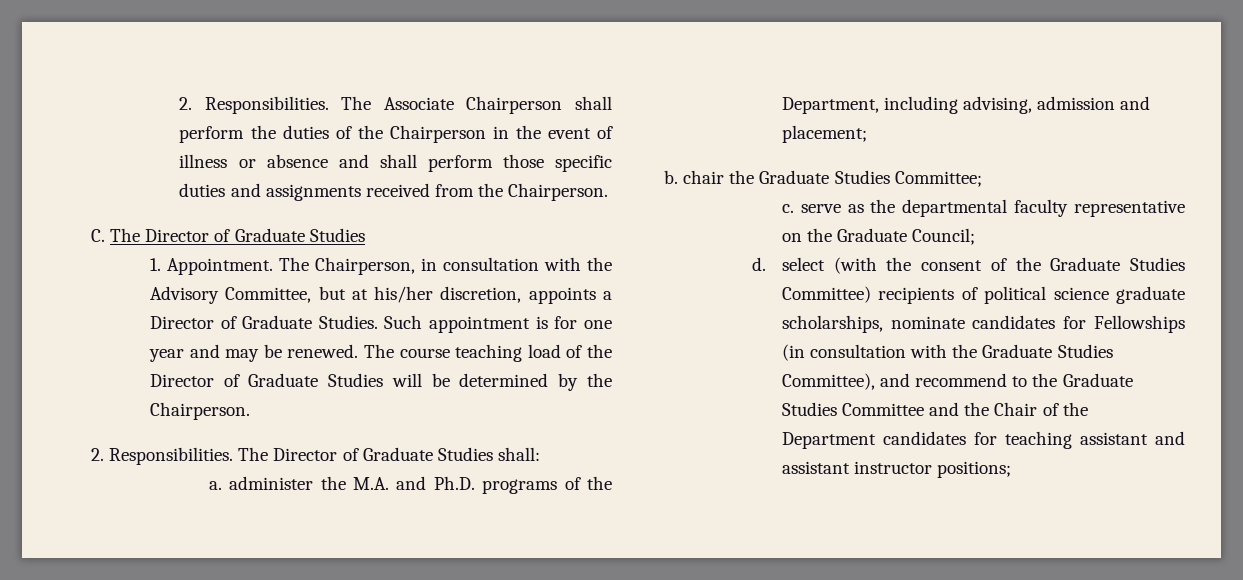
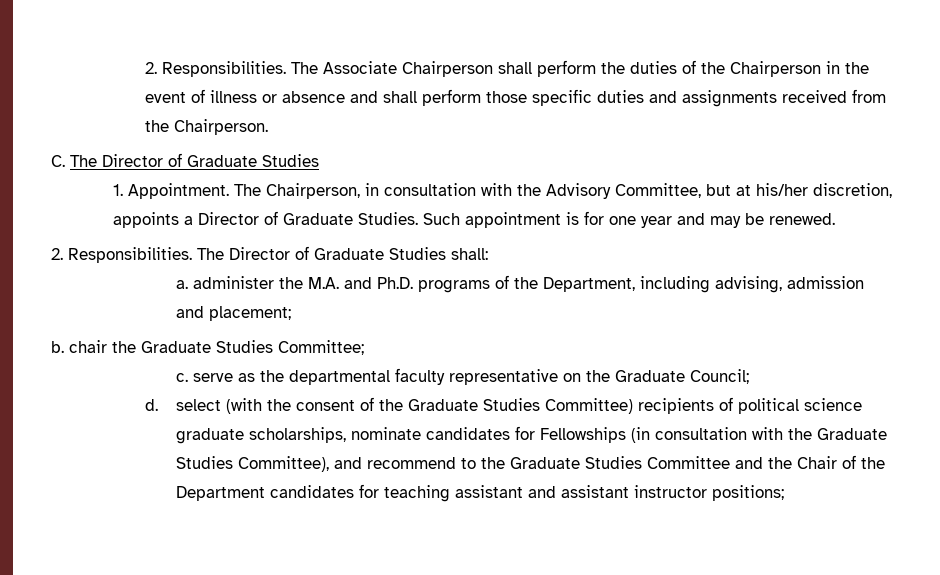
[363,344,613,362] [149,373,612,391] [149,402,250,420] The course teaching load of the Director of Graduate Studies will be determined by the Chairperson. -> (836, 219) none

